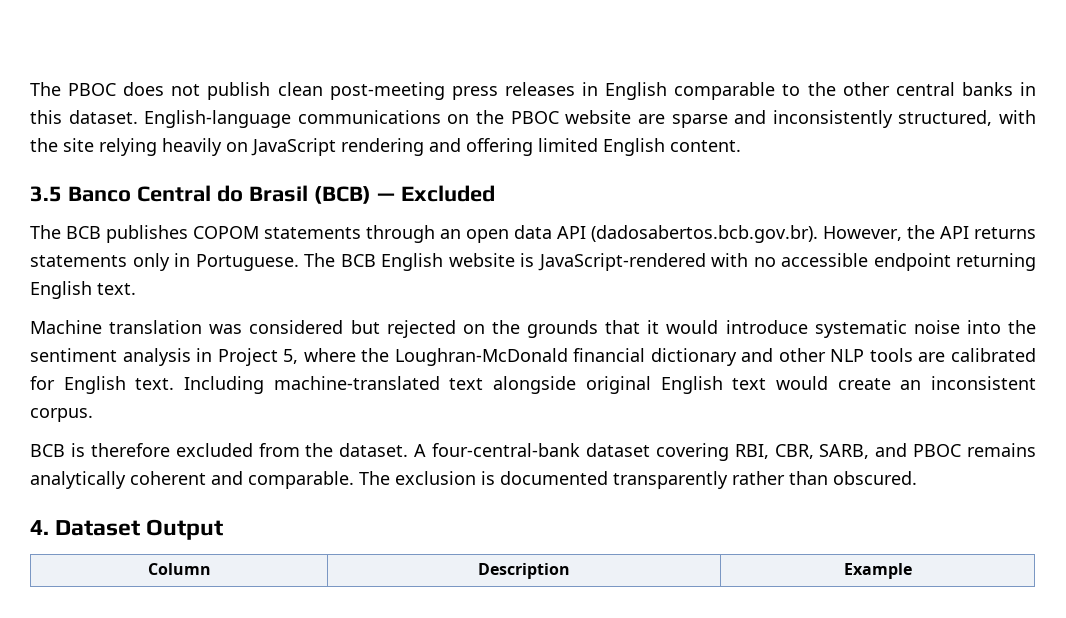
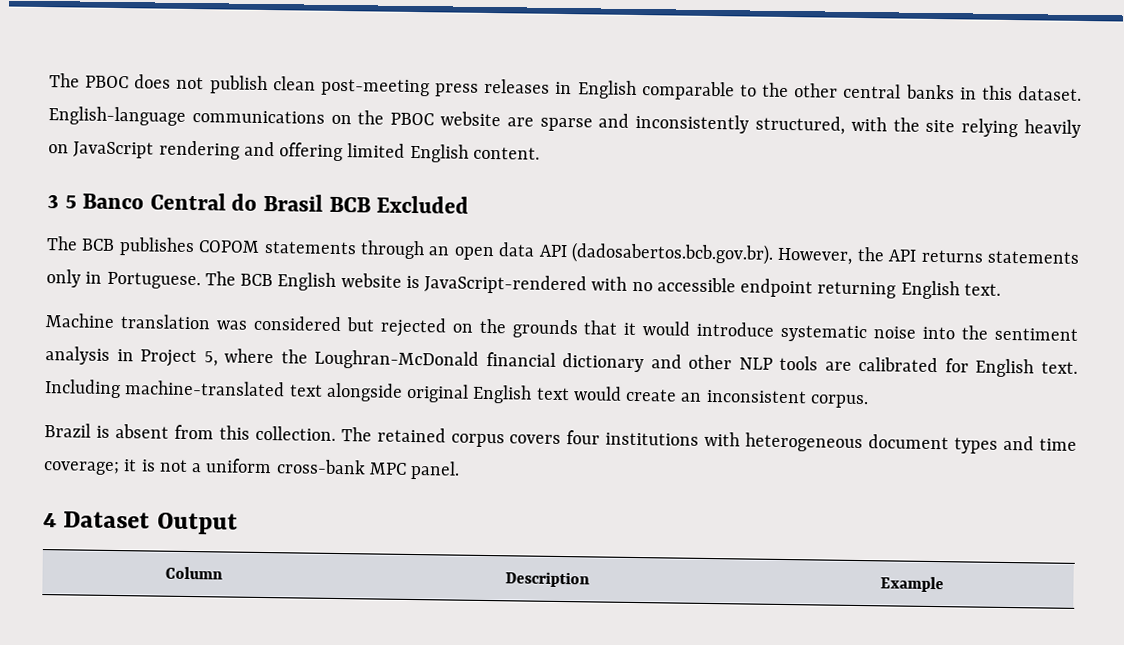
[30,186,62,202] 3.5 -> [47,194,77,209] 3 5
[313,186,395,204] (BCB) — -> [328,196,371,213] BCB
[30,443,1036,461] [30,471,917,489] [30,520,49,535] BCB is therefore excluded from the dataset. A four-central-bank dataset covering RBI, CBR, SARB, and PBOC remains analytically coherent and comparable. The exclusion is documented transparently rather than obscured. // 4. -> [44,423,1078,454] [43,458,461,480] [43,513,57,528] Brazil is absent from this collection. The retained corpus covers four institutions with heterogeneous document types and time coverage; it is not a uniform cross-bank MPC panel. // 4

